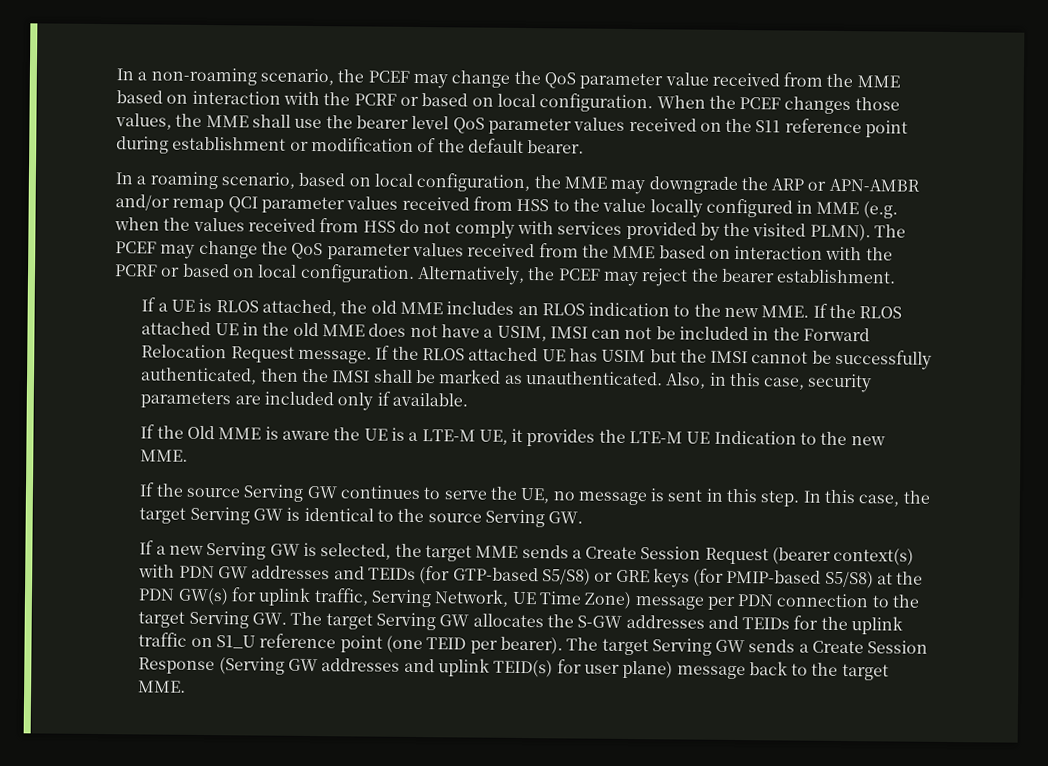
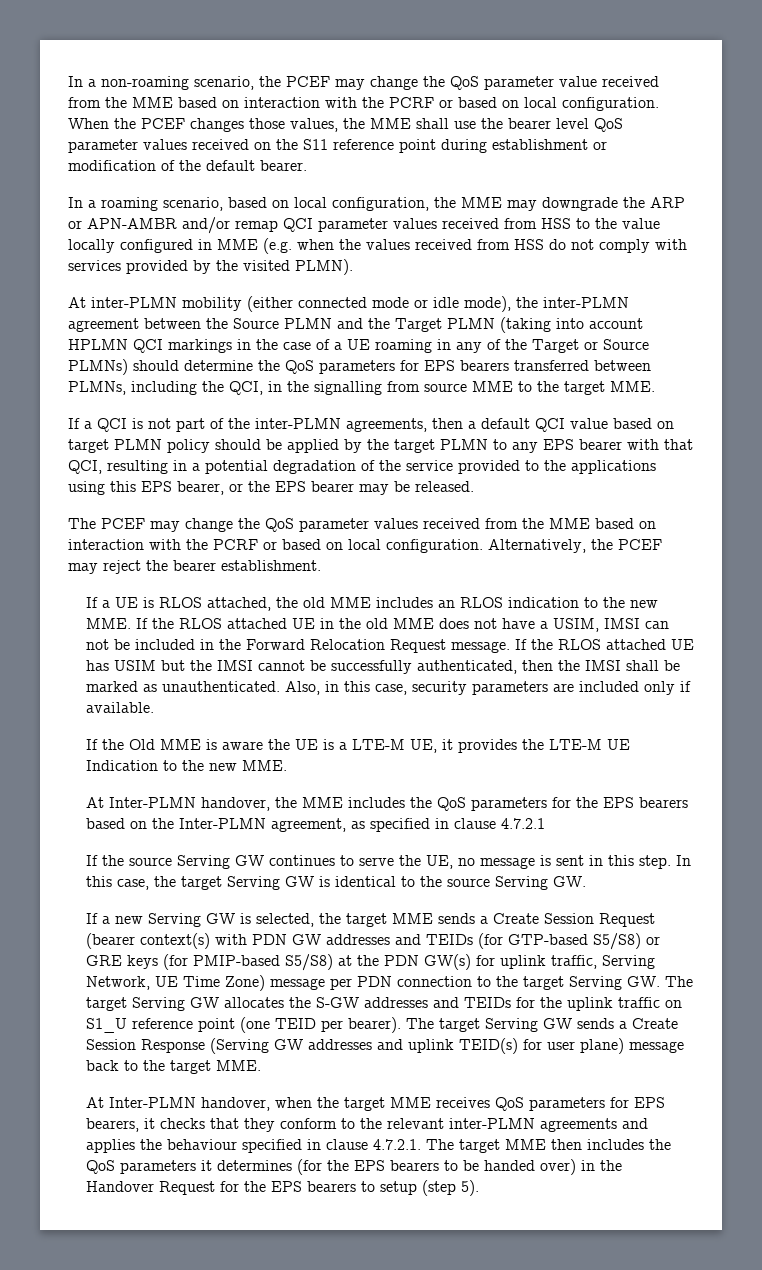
(871, 232) none -> [68,296,629,312] [68,317,643,333] [68,339,649,353] [68,359,651,375] [68,381,655,395] [68,418,674,432] [68,439,693,453] [68,460,656,474] [68,481,474,495] // At inter-PLMN mobility (either connected mode or idle mode), the inter-PLMN agreement between the Source PLMN and the Target PLMN (taking into account HPLMN QCI markings in the case of a UE roaming in any of the Target or Source PLMNs) should determine the QoS parameters for EPS bearers transferred between PLMNs, including the QCI, in the signalling from source MME to the target MME. // If a QCI is not part of the inter-PLMN agreements, then a default QCI value based on target PLMN policy should be applied by the target PLMN to any EPS bearer with that QCI, resulting in a potential degradation of the service provided to the applications using this EPS bearer, or the EPS bearer may be released. //
(189, 455) none -> [85,797,688,811] [85,818,545,832] // At Inter-PLMN handover, the MME includes the QoS parameters for the EPS bearers based on the Inter-PLMN agreement, as specified in clause 4.7.2.1
(187, 686) none -> [85,1097,665,1111] [85,1118,648,1132] [85,1139,671,1153] [85,1159,622,1175] [85,1180,479,1196] // At Inter-PLMN handover, when the target MME receives QoS parameters for EPS bearers, it checks that they conform to the relevant inter-PLMN agreements and applies the behaviour specified in clause 4.7.2.1. The target MME then includes the QoS parameters it determines (for the EPS bearers to be handed over) in the Handover Request for the EPS bearers to setup (step 5).

